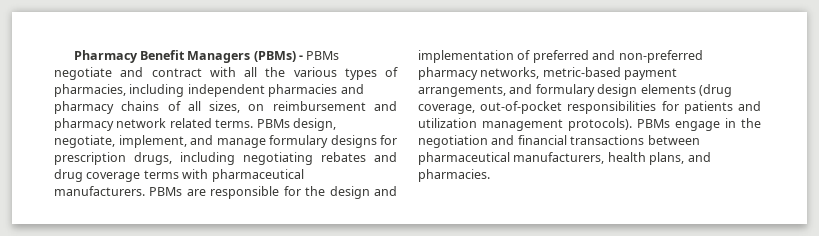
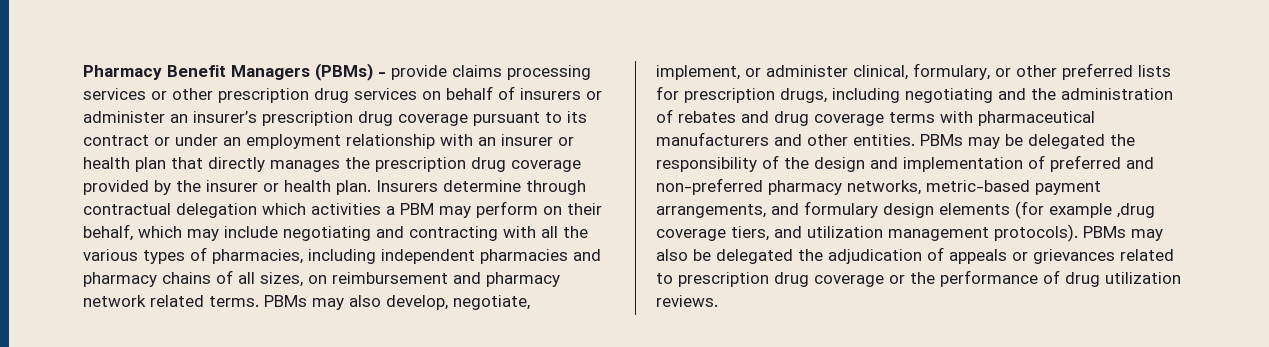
[306,51,340,60] [54,67,202,80] PBMs negotiate and contract -> [391,65,591,80] [83,86,602,103] [83,111,587,126] [83,134,574,149] [83,157,581,172] [83,180,586,195] [83,201,602,218] [83,224,498,241] provide claims processing services or other prescription drug services on behalf of insurers or administer an insurer’s prescription drug coverage pursuant to its contract or under an employment relationship with an insurer or health plan that directly manages the prescription drug coverage provided by the insurer or health plan. Insurers determine through contractual delegation which activities a PBM may perform on their behalf, which may include negotiating and contracting
[292,118,336,131] [54,135,377,148] design, negotiate, implement, and manage formulary designs -> [312,295,530,310] [656,63,1171,80] may also develop, negotiate, implement, or administer clinical, formulary, or other preferred lists
(313, 158) none -> [998,88,1173,100] [656,109,673,123] and the administration of
[54,186,301,199] manufacturers. PBMs are responsible for -> [656,132,1135,149] [656,155,779,172] manufacturers and other entities. PBMs may be delegated the responsibility of
[698,84,732,97] [418,101,733,114] (drug coverage, out-of-pocket responsibilities for patients -> [1015,201,1155,219] [656,226,769,241] (for example ,drug coverage tiers,
[675,118,761,131] [418,135,700,148] [418,152,711,165] [418,169,490,182] engage in the negotiation and financial transactions between pharmaceutical manufacturers, health plans, and pharmacies. -> [1131,229,1163,241] [656,247,1174,264] [656,270,1181,287] [656,295,718,307] may also be delegated the adjudication of appeals or grievances related to prescription drug coverage or the performance of drug utilization reviews.

